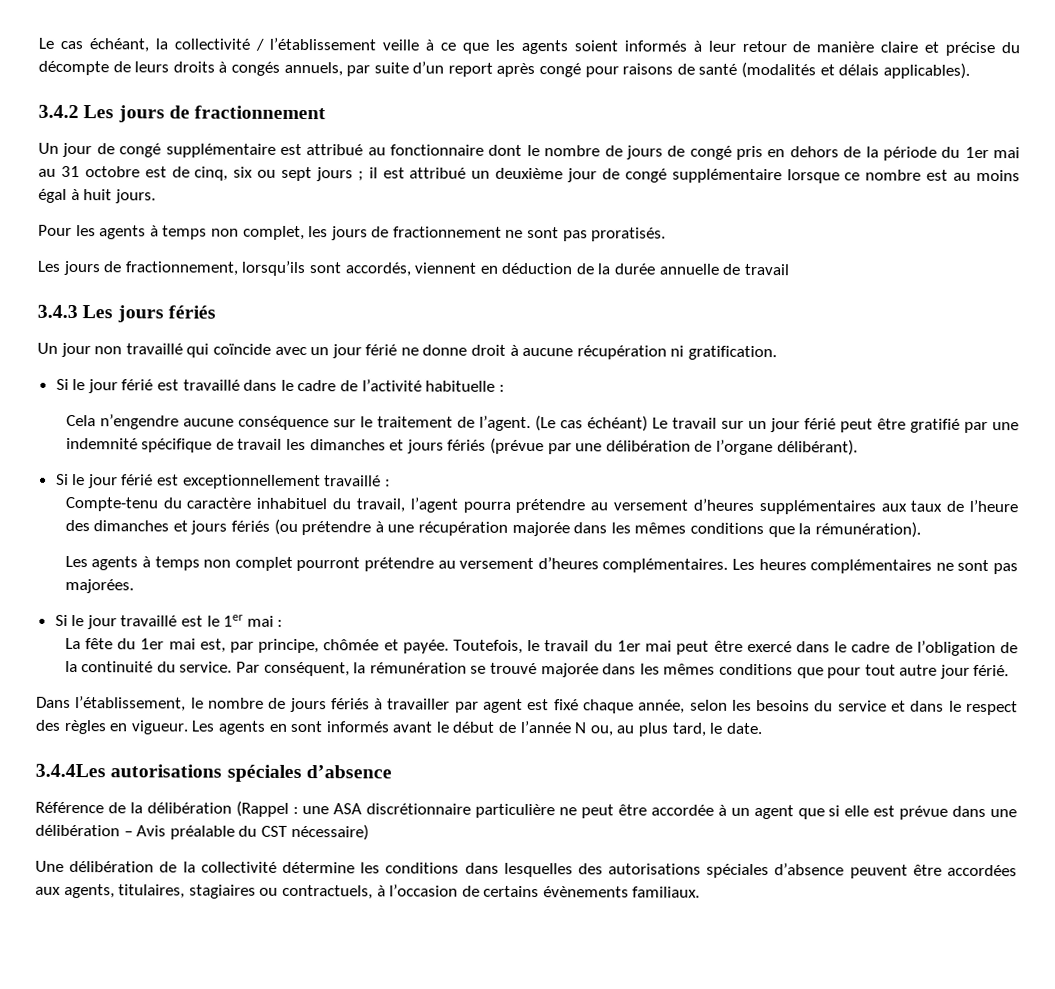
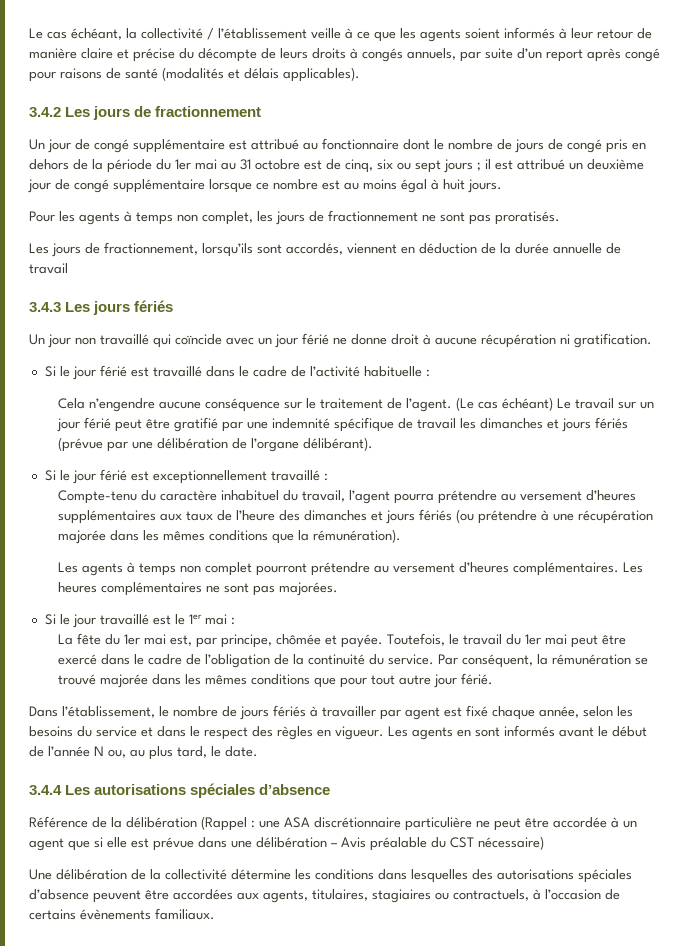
[35,763,106,778] 3.4.4Les -> [29,785,91,795] 3.4.4 Les

